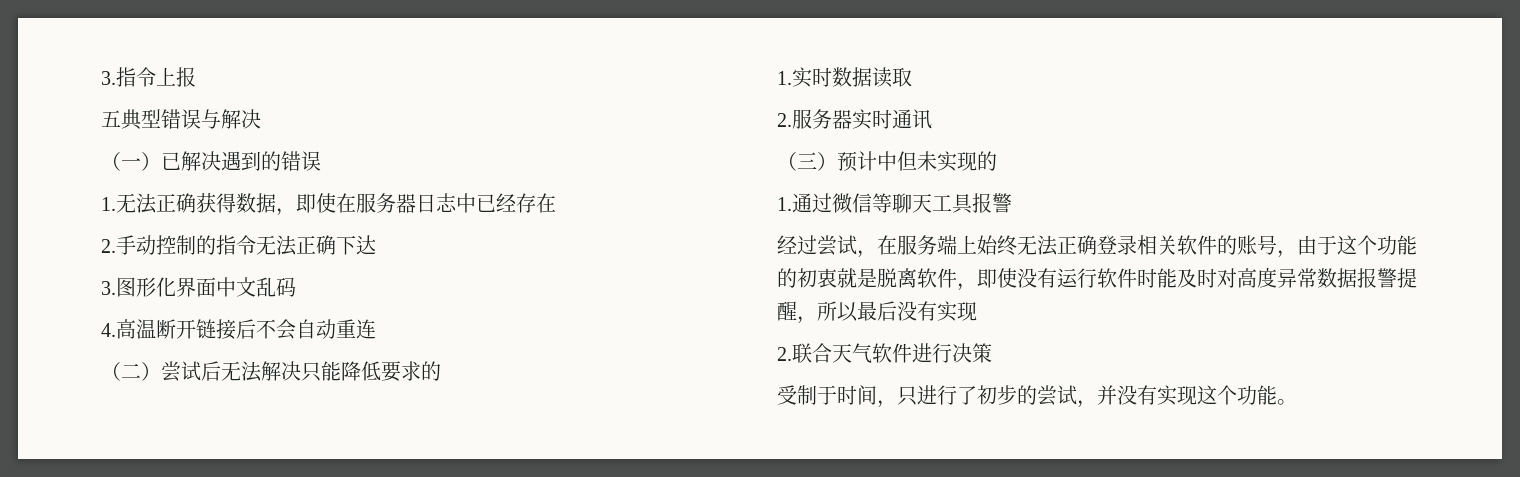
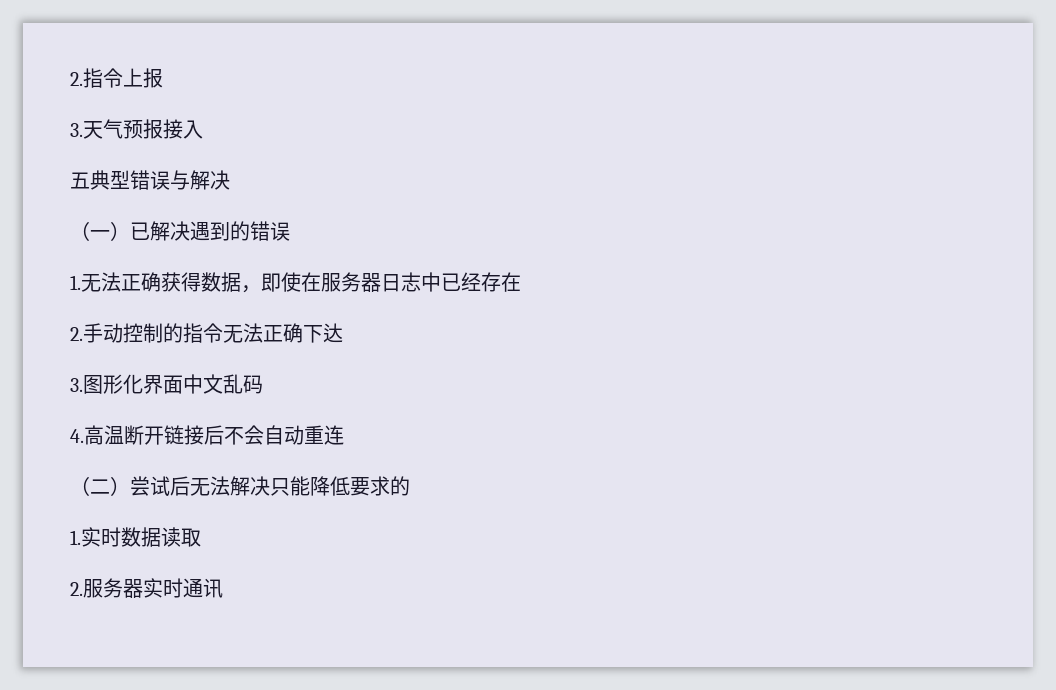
[101,71,116,85] 3. -> [70,72,83,86] 2.
(196, 77) none -> [70,119,203,139] // 3.天气预报接入
[777,151,997,172] [777,193,1012,214] [777,235,1417,258] [777,267,1417,291] [777,301,977,324] [777,343,992,363] [777,385,1297,408] // （三）预计中但未实现的 // 1.通过微信等聊天工具报警 // 经过尝试，在服务端上始终无法正确登录相关软件的账号，由于这个功能的初衷就是脱离软件，即使没有运行软件时能及时对高度异常数据报警提醒，所以最后没有实现 // 2.联合天气软件进行决策 // 受制于时间，只进行了初步的尝试，并没有实现这个功能。 -> (223, 588) none

